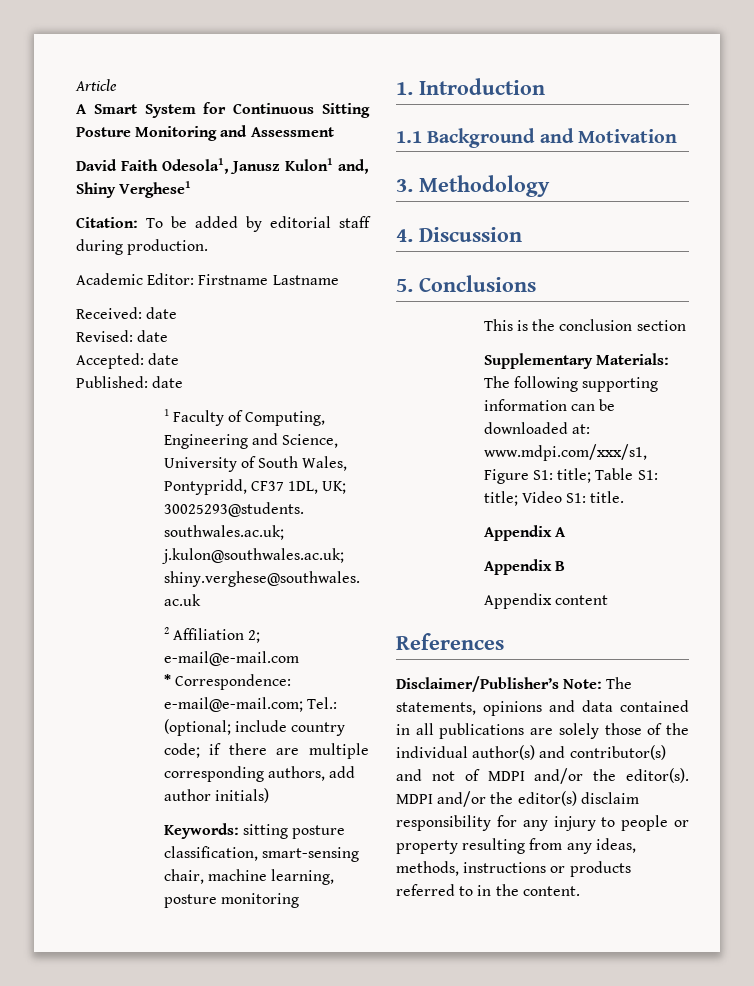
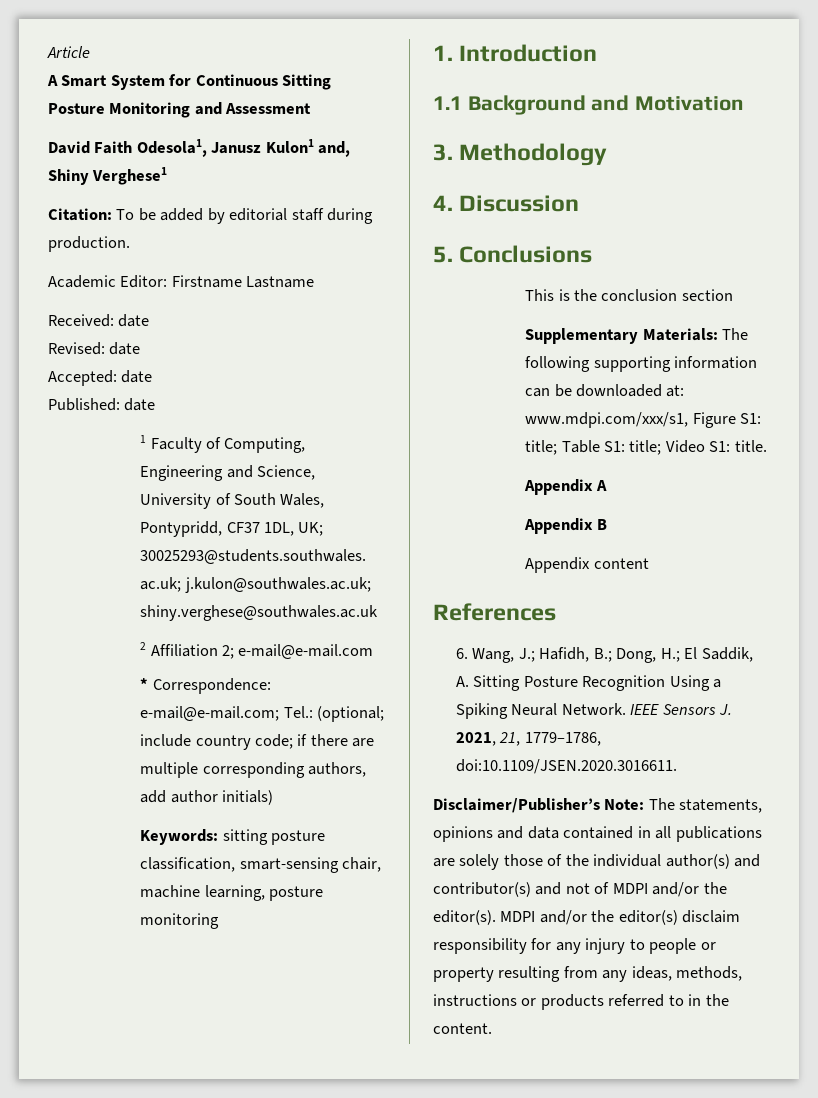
(504, 641) none -> [456,647,753,663] [456,675,722,691] [456,703,733,719] [456,732,601,746] [456,759,678,774] // 6. Wang, J.; Hafidh, B.; Dong, H.; El Saddik, A. Sitting Posture Recognition Using a Spiking Neural Network. IEEE Sensors J. 2021, 21, 1779–1786, doi:10.1109/JSEN.2020.3016611.

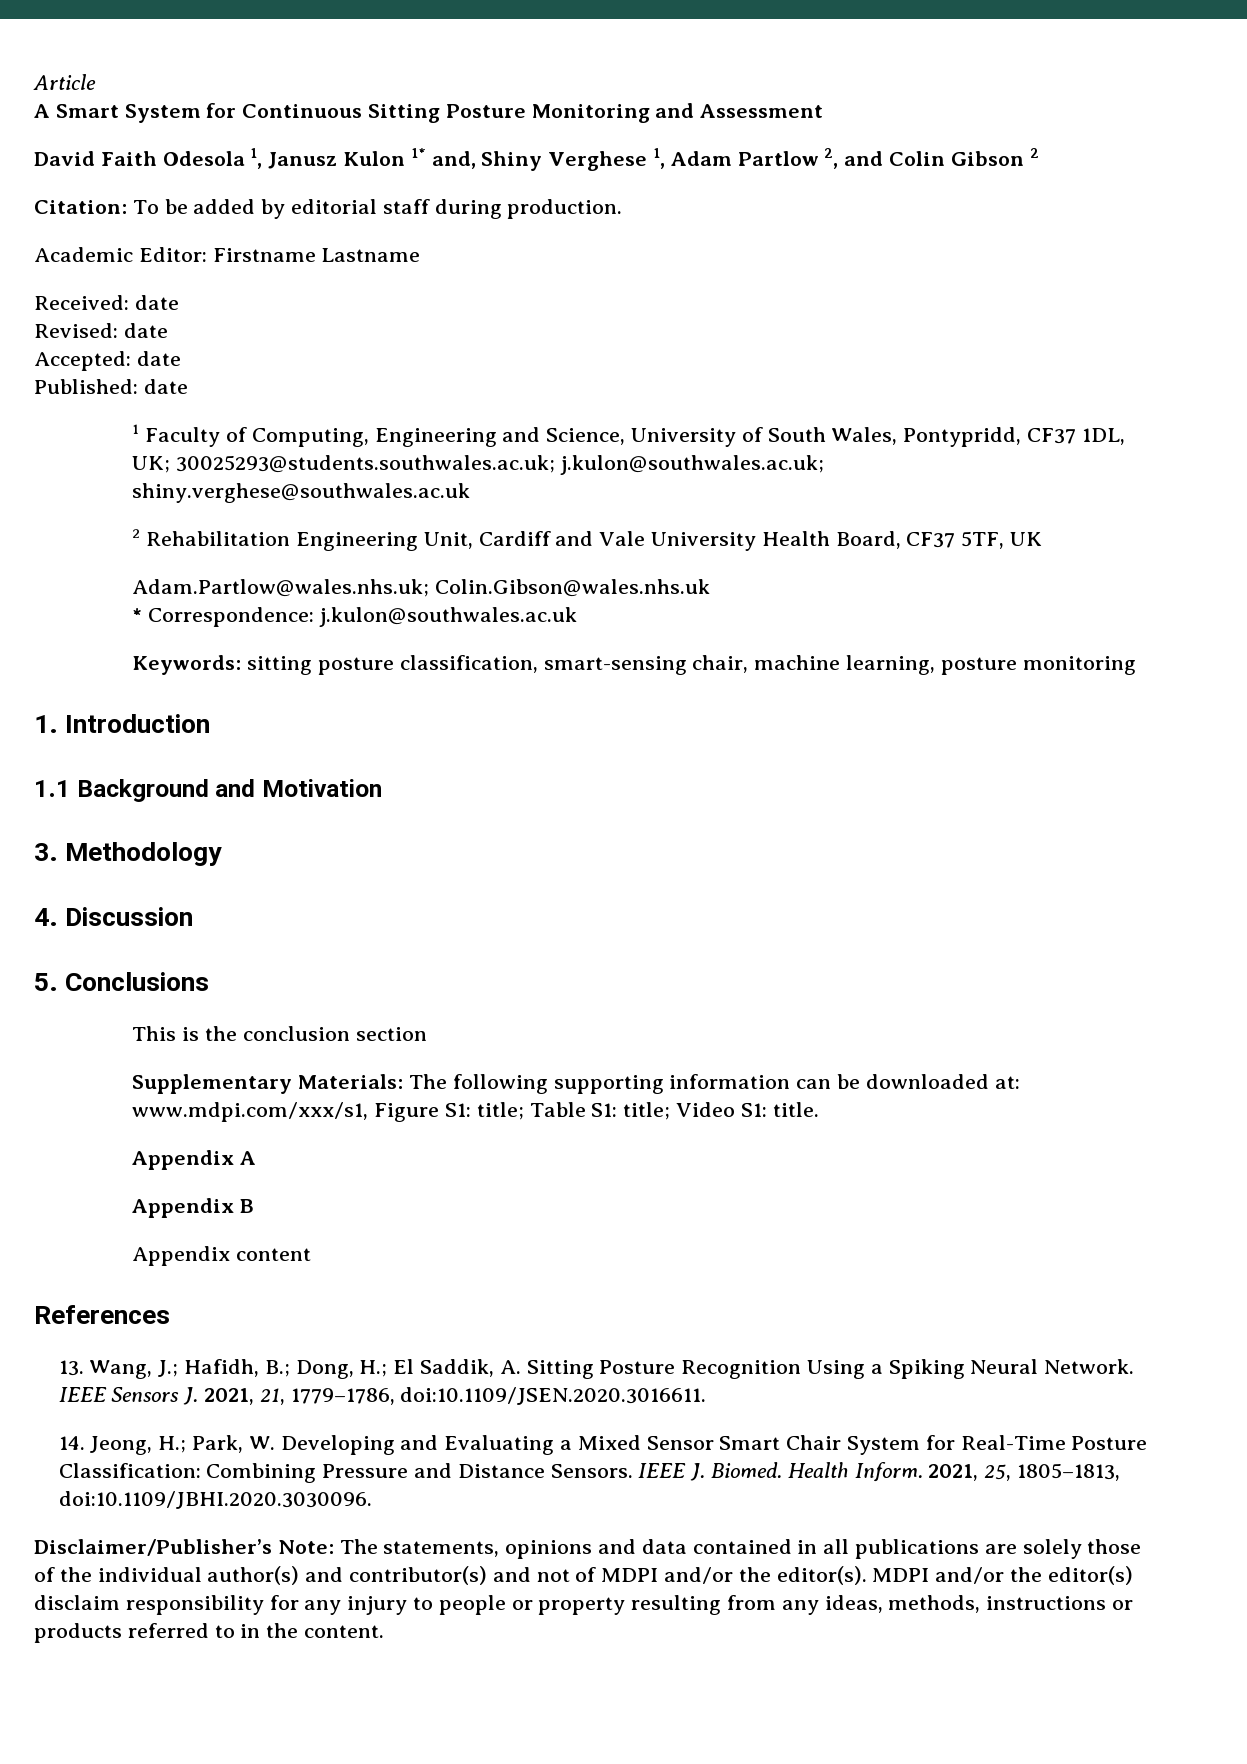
[136,139,351,157] [48,167,168,185] Odesola1, Janusz Kulon1 and, Shiny Verghese1 -> [162,148,1039,171] Odesola 1, Janusz Kulon 1* and, Shiny Verghese 1, Adam Partlow 2, and Colin Gibson 2
[150,644,374,659] [140,678,271,694] [140,706,385,722] [140,734,375,750] [140,762,367,778] [140,790,274,805] Affiliation 2; e-mail@e-mail.com // * Correspondence: e-mail@e-mail.com; Tel.: (optional; include country code; if there are multiple corresponding authors, add author initials) -> [146,531,1043,551] [132,579,711,597] [132,607,577,627] Rehabilitation Engineering Unit, Cardiff and Vale University Health Board, CF37 5TF, UK // Adam.Partlow@wales.nhs.uk; Colin.Gibson@wales.nhs.uk // * Correspondence: j.kulon@southwales.ac.uk
[456,648,469,659] 6. -> [58,1360,84,1376] 13.
(678, 766) none -> [58,1435,1148,1455] [58,1462,1121,1483] [58,1491,372,1509] // 14. Jeong, H.; Park, W. Developing and Evaluating a Mixed Sensor Smart Chair System for Real-Time Posture Classification: Combining Pressure and Distance Sensors. IEEE J. Biomed. Health Inform. 2021, 25, 1805–1813, doi:10.1109/JBHI.2020.3030096.

